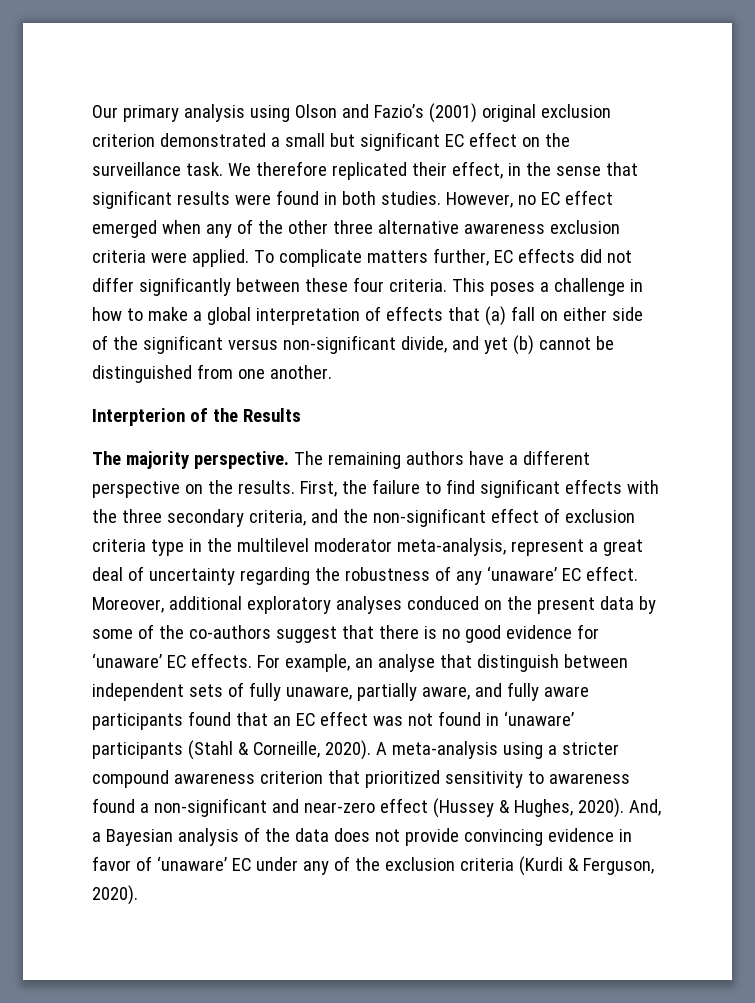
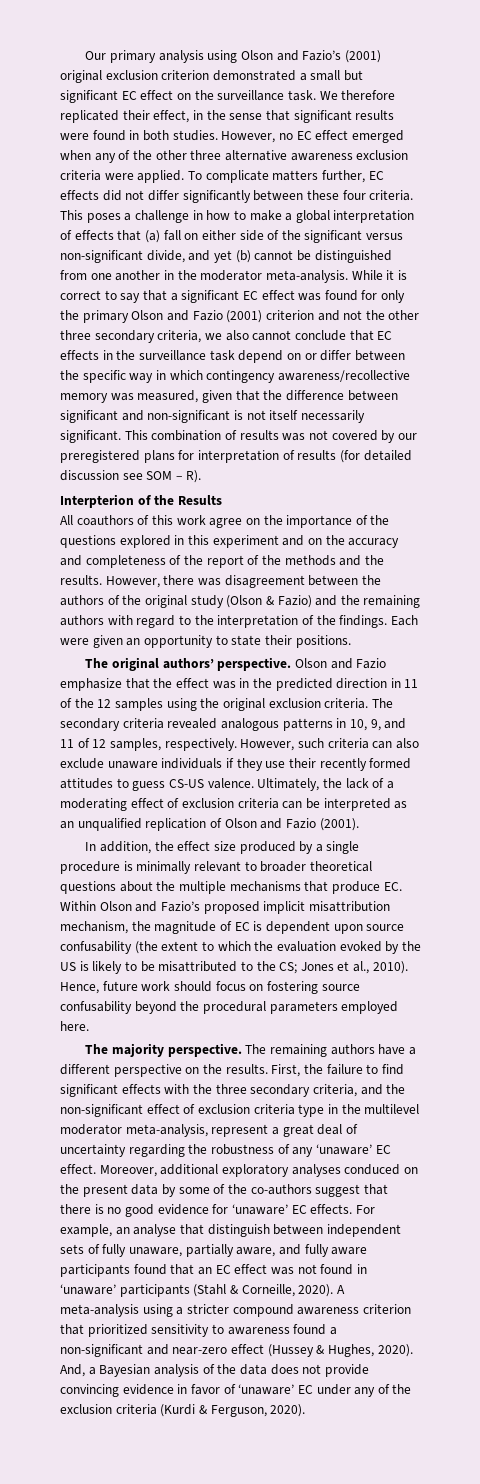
[269,365,332,379] [92,408,301,426] another. // Interpterion of the Results -> [115,270,407,283] [60,290,406,303] [60,310,420,323] [60,330,393,343] [60,350,405,363] [60,370,410,383] [60,390,398,403] [60,410,365,423] [60,430,417,443] [60,450,412,463] [60,470,201,483] [60,494,222,508] [60,515,390,528] [60,535,400,548] [60,555,384,568] [60,575,381,588] [60,595,421,608] [60,615,418,628] [60,635,351,648] [85,657,387,671] [60,678,419,691] [60,698,393,711] [60,718,407,731] [60,738,419,751] [60,758,412,771] [60,778,394,791] [60,798,408,811] [60,818,359,831] [85,841,360,854] [60,861,372,874] [60,881,402,894] [60,901,390,914] [60,921,405,934] [60,941,421,954] [60,961,408,974] [60,981,360,994] [60,1001,399,1014] [60,1021,89,1031] another in the moderator meta-analysis. While it is correct to say that a significant EC effect was found for only the primary Olson and Fazio (2001) criterion and not the other three secondary criteria, we also cannot conclude that EC effects in the surveillance task depend on or differ between the specific way in which contingency awareness/recollective memory was measured, given that the difference between significant and non-significant is not itself necessarily significant. This combination of results was not covered by our preregistered plans for interpretation of results (for detailed discussion see SOM – R). // Interpterion of the Results // All coauthors of this work agree on the importance of the questions explored in this experiment and on the accuracy and completeness of the report of the methods and the results. However, there was disagreement between the authors of the original study (Olson & Fazio) and the remaining authors with regard to the interpretation of the findings. Each were given an opportunity to state their positions. // The original authors’ perspective. Olson and Fazio emphasize that the effect was in the predicted direction in 11 of the 12 samples using the original exclusion criteria. The secondary criteria revealed analogous patterns in 10, 9, and 11 of 12 samples, respectively. However, such criteria can also exclude unaware individuals if they use their recently formed attitudes to guess CS-US valence. Ultimately, the lack of a moderating effect of exclusion criteria can be interpreted as an unqualified replication of Olson and Fazio (2001). // In addition, the effect size produced by a single procedure is minimally relevant to broader theoretical questions about the multiple mechanisms that produce EC. Within Olson and Fazio’s proposed implicit misattribution mechanism, the magnitude of EC is dependent upon source confusability (the extent to which the evaluation evoked by the US is likely to be misattributed to the CS; Jones et al., 2010). Hence, future work should focus on fostering source confusability beyond the procedural parameters employed here.

